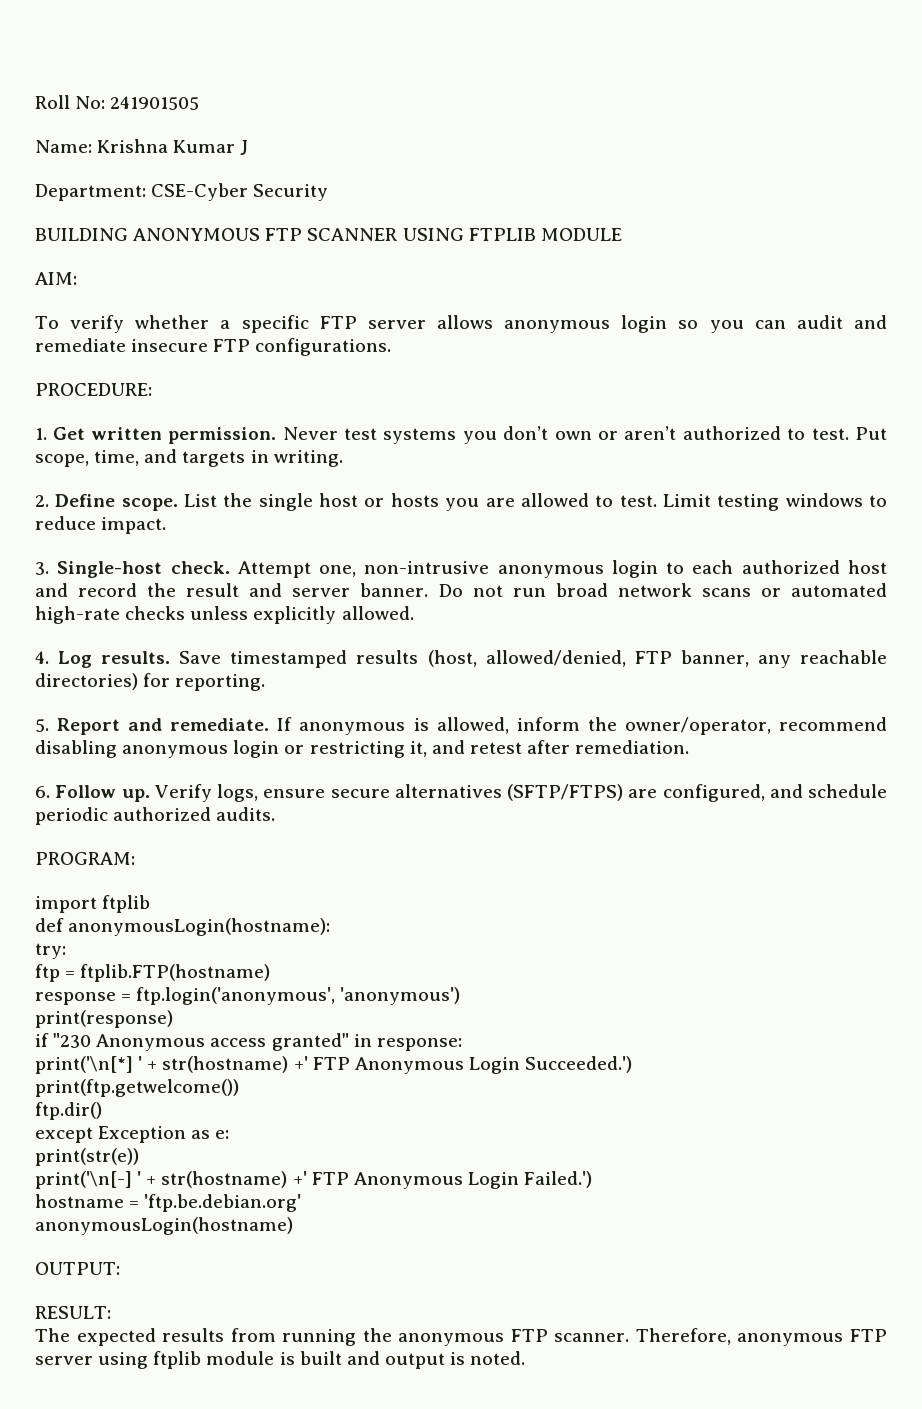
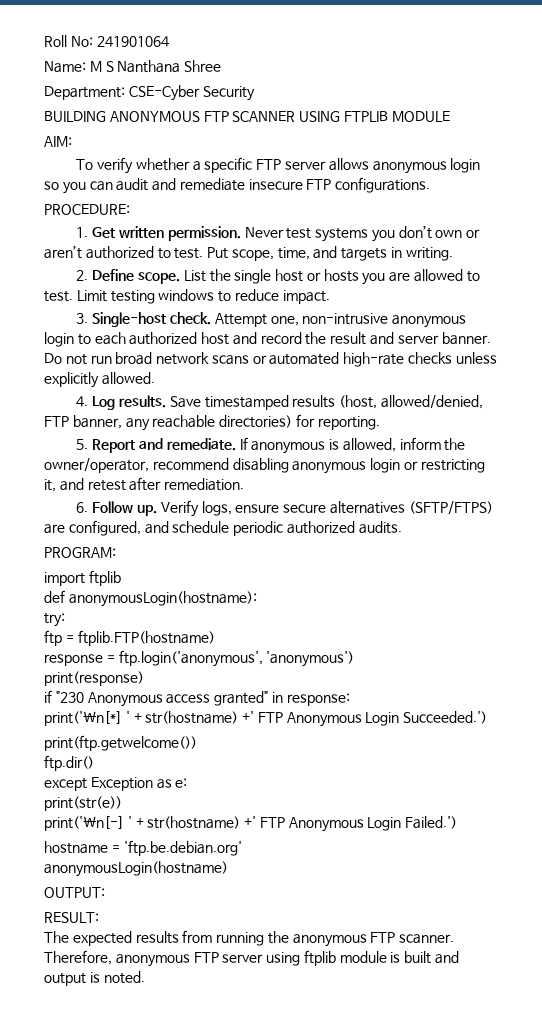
[110,96,200,110] 241901505 -> [96,36,169,47] 241901064
[97,139,249,155] Krishna Kumar J -> [89,60,222,73] M S Nanthana Shree

